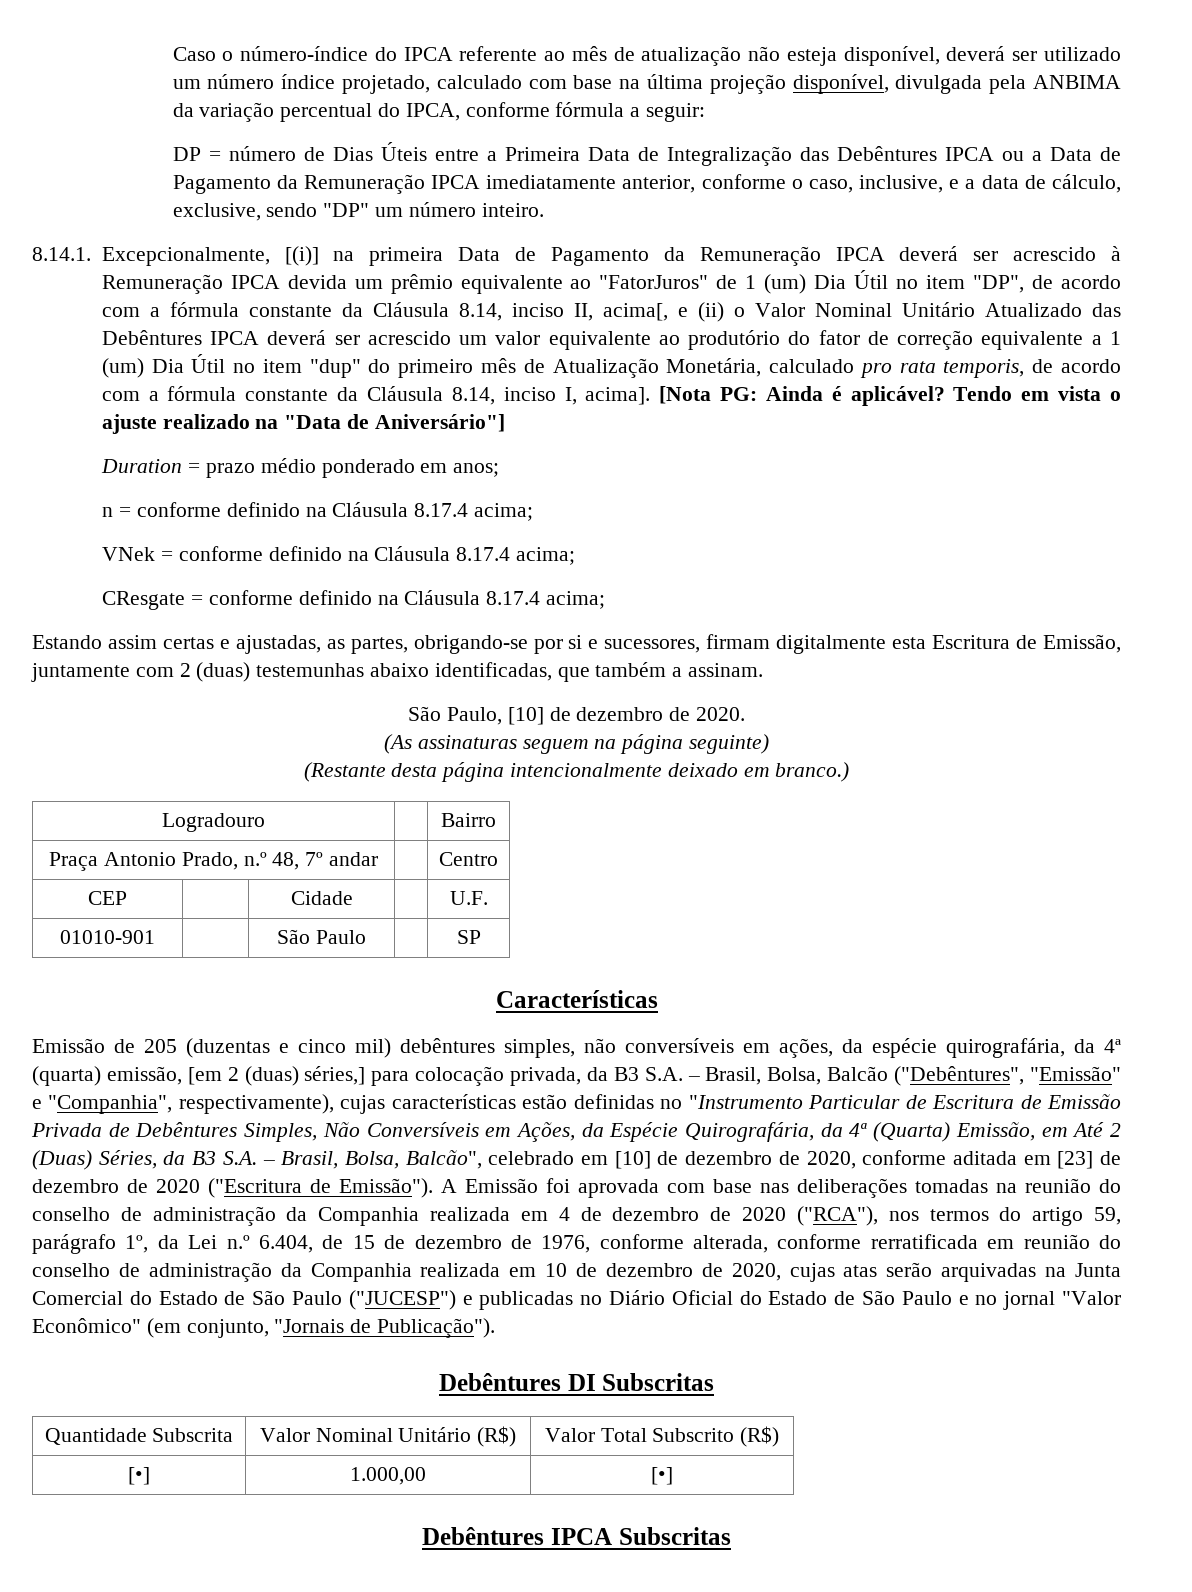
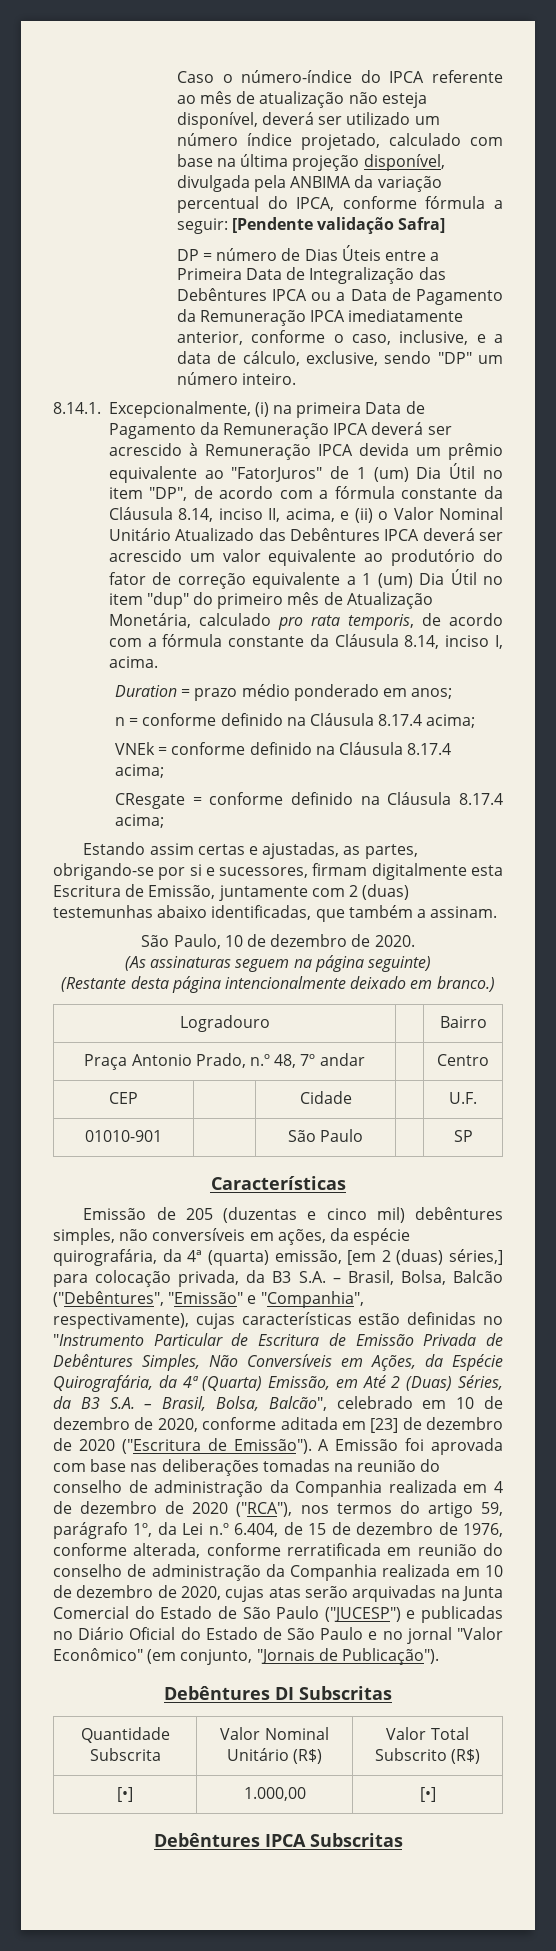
(706, 112) none -> [232,217,446,234] [Pendente validação Safra]
[284,246,319,266] [(i)] -> [254,402,269,417] (i)
[602,303,668,321] acima[, -> [285,508,335,522] acima,
[585,386,1121,406] [101,414,505,434] acima]. [Nota PG: Ainda é aplicável? Tendo em vista o ajuste realizado na "Data de Aniversário"] -> [108,656,158,668] acima.
[102,547,156,561] VNek -> [114,742,155,755] VNEk
[507,707,544,725] [10] -> [224,935,243,947] 10
[614,1151,651,1169] [10] -> [456,1397,475,1409] 10

